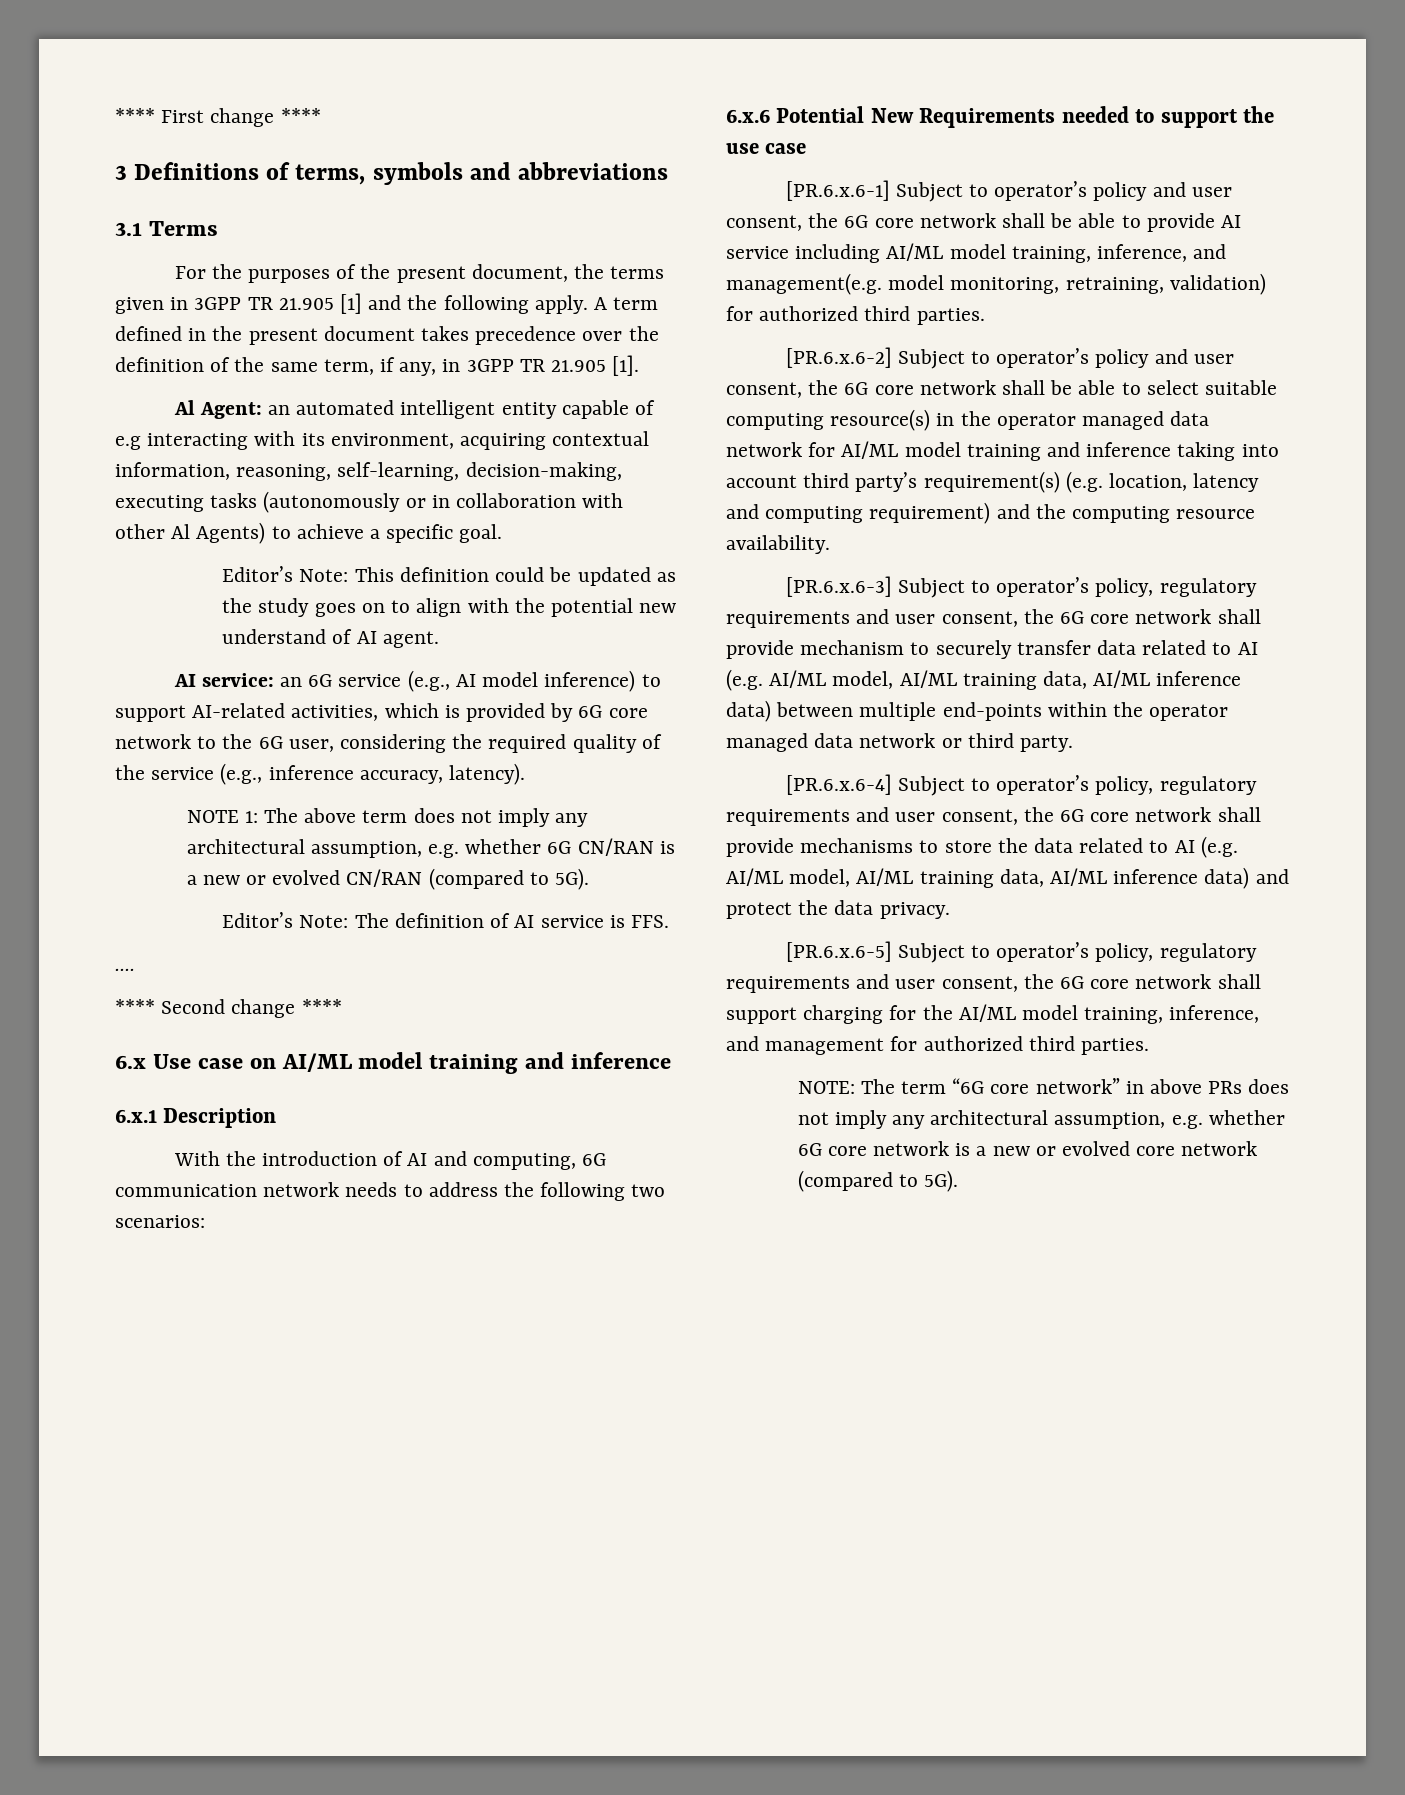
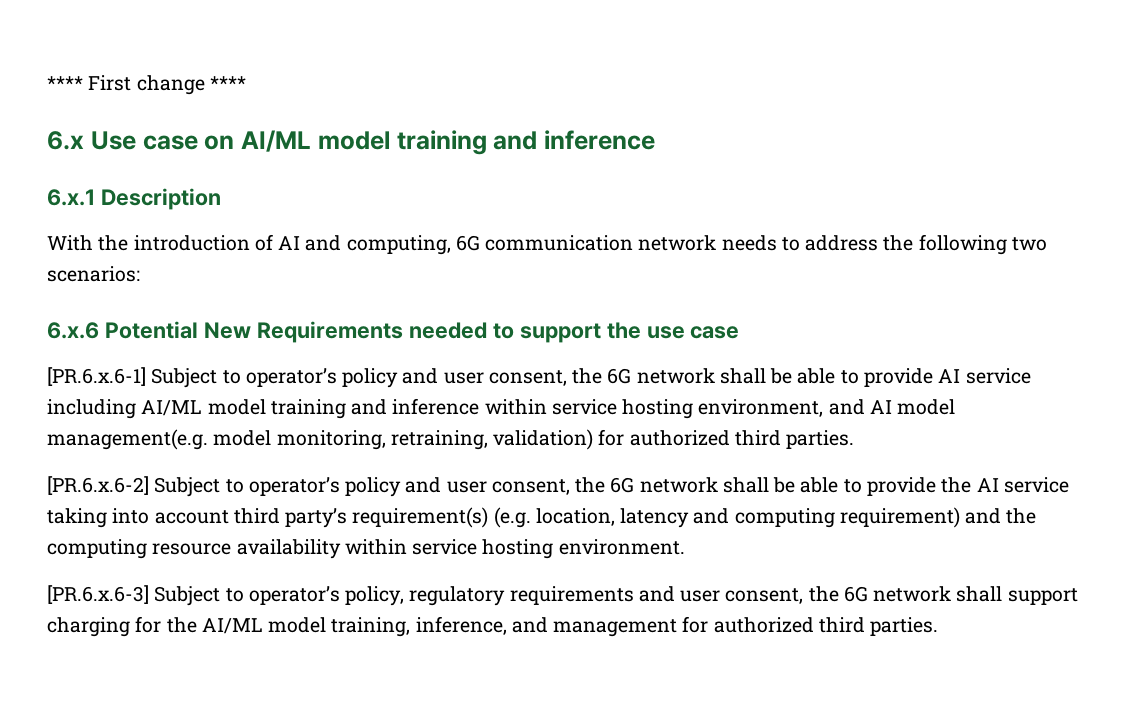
[115,162,668,185] [115,221,218,236] [174,264,665,283] [115,293,659,314] [115,326,659,345] [115,355,640,376] [173,400,656,419] [115,431,650,450] [115,462,622,481] [115,491,624,513] [115,522,503,544] [222,566,676,586] [222,598,677,617] [222,629,439,648] [173,670,661,692] [115,703,648,722] [115,734,662,753] [115,763,526,785] [186,808,589,827] [186,838,675,858] [186,868,589,890] [222,912,669,928] [115,968,135,971] [115,999,342,1018] // 3 Definitions of terms, symbols and abbreviations // 3.1 Terms // For the purposes of the present document, the terms given in 3GPP TR 21.905 [1] and the following apply. A term defined in the present document takes precedence over the definition of the same term, if any, in 3GPP TR 21.905 [1]. // Al Agent: an automated intelligent entity capable of e.g interacting with its environment, acquiring contextual information, reasoning, self-learning, decision-making, executing tasks (autonomously or in collaboration with other Al Agents) to achieve a specific goal. // Editor’s Note: This definition could be updated as the study goes on to align with the potential new understand of AI agent. // AI service: an 6G service (e.g., AI model inference) to support AI-related activities, which is provided by 6G core network to the 6G user, considering the required quality of the service (e.g., inference accuracy, latency). // NOTE 1: The above term does not imply any architectural assumption, e.g. whether 6G CN/RAN is a new or evolved CN/RAN (compared to 5G). // Editor’s Note: The definition of AI service is FFS. // .... // **** Second change **** -> (246, 83) none
[874,218,914,228] core -> (632, 376) none
[1011,244,1227,263] training, inference, and -> [270,398,956,419] training and inference within service hosting environment, and AI model
[874,380,1278,395] [726,409,1210,431] [726,441,1172,461] core network shall be able to select suitable computing resource(s) in the operator managed data network for AI/ML model training and inference -> [639,477,1069,496] network shall be able to provide the AI service
[726,535,830,554] availability. -> [236,539,685,559] availability within service hosting environment.
[1090,609,1261,624] [726,640,1258,659] [726,669,1242,691] [726,700,1229,722] [726,733,1074,752] [785,774,1257,796] [726,807,1261,826] [726,836,1238,858] [726,867,1289,889] [726,900,950,919] [785,941,1257,963] [726,974,1130,993] core network shall provide mechanism to securely transfer data related to AI (e.g. AI/ML model, AI/ML training data, AI/ML inference data) between multiple end-points within the operator managed data network or third party. // [PR.6.x.6-4] Subject to operator’s policy, regulatory requirements and user consent, the 6G core network shall provide mechanisms to store the data related to AI (e.g. AI/ML model, AI/ML training data, AI/ML inference data) and protect the data privacy. // [PR.6.x.6-5] Subject to operator’s policy, regulatory requirements and user consent, the 6G core -> (868, 594) none
[797,1078,1290,1094] [797,1110,1285,1129] [797,1141,1258,1156] [797,1170,958,1192] // NOTE: The term “6G core network” in above PRs does not imply any architectural assumption, e.g. whether 6G core network is a new or evolved core network (compared to 5G). -> (939, 626) none

